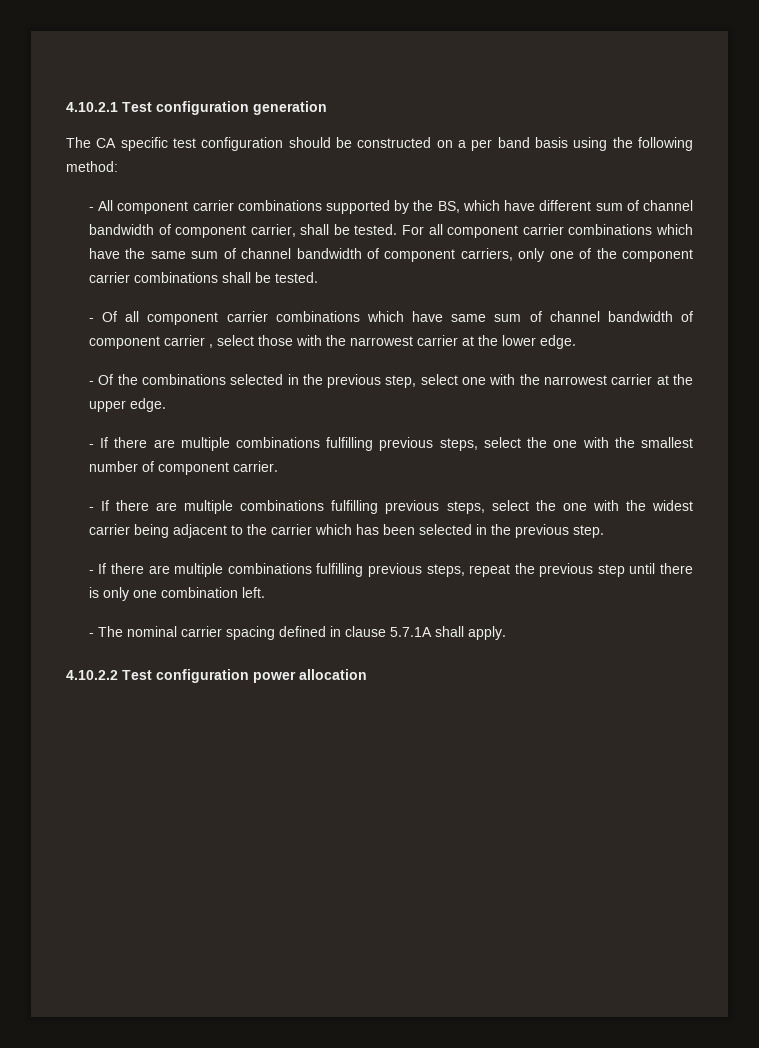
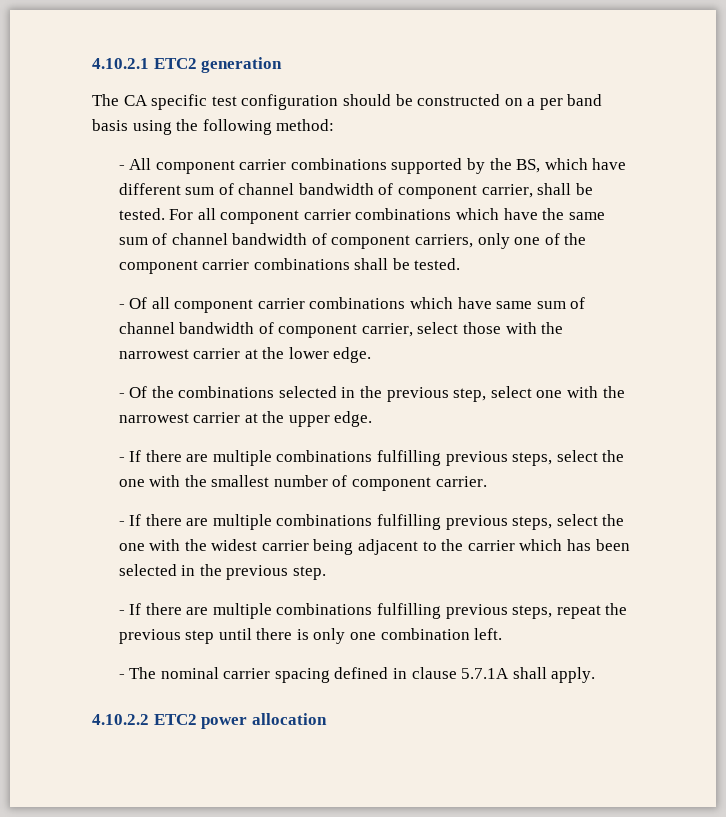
[122,101,249,115] Test configuration -> [153,58,197,69] ETC2
[163,335,213,348] carrier , -> [361,323,413,337] carrier,
[122,669,249,683] Test configuration -> [153,714,197,725] ETC2

